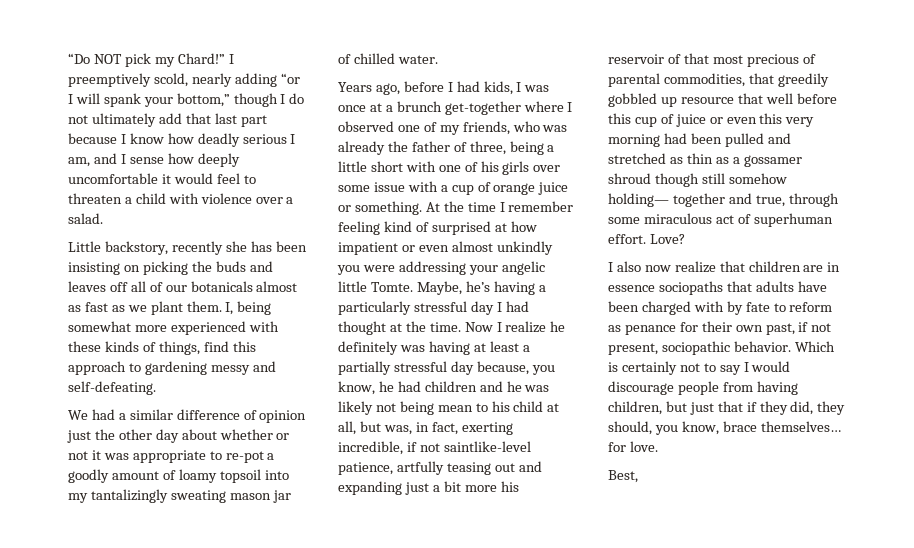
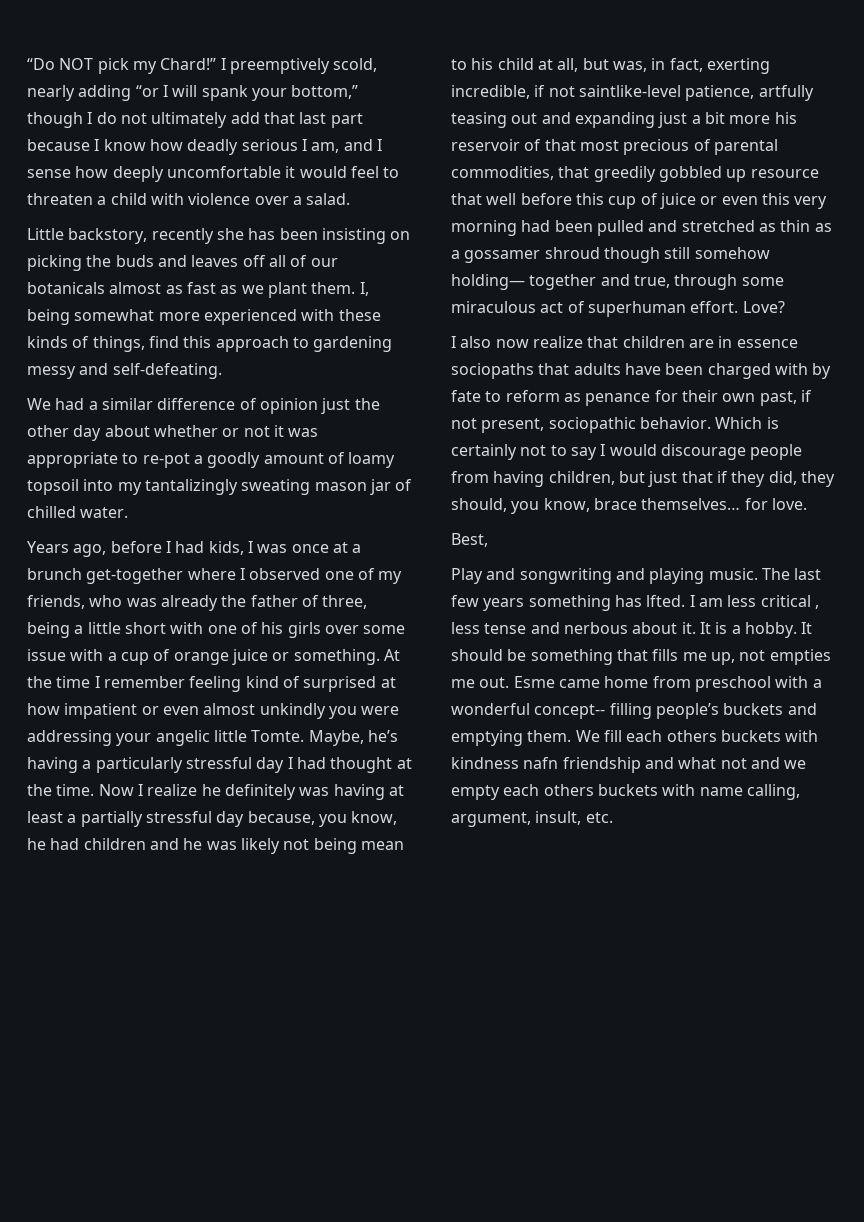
(638, 476) none -> [451,568,822,584] [451,595,819,611] [451,622,813,638] [451,649,831,665] [451,676,822,692] [451,703,817,719] [451,730,819,746] [451,757,807,773] [451,784,800,800] [451,811,613,827] // Play and songwriting and playing music. The last few years something has lfted. I am less critical , less tense and nerbous about it. It is a hobby. It should be something that fills me up, not empties me out. Esme came home from preschool with a wonderful concept-- filling people’s buckets and emptying them. We fill each others buckets with kindness nafn friendship and what not and we empty each others buckets with name calling, argument, insult, etc.

